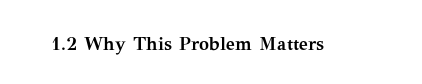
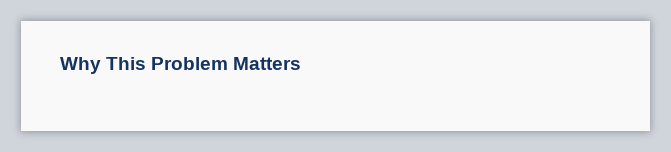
[51,37,77,50] 1.2 -> (60, 65) none

